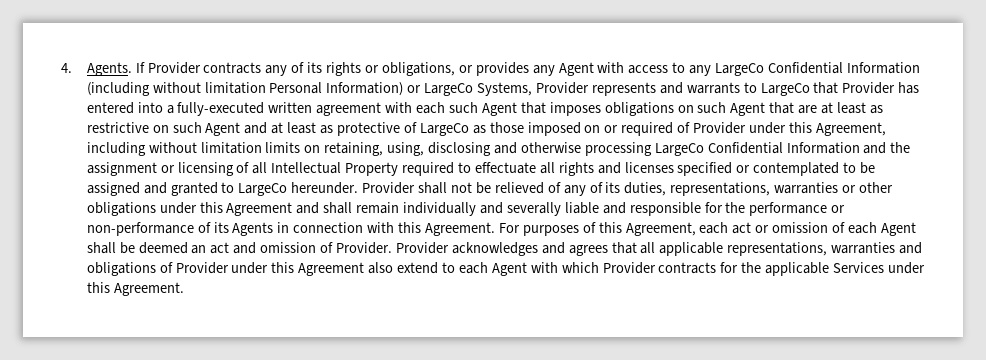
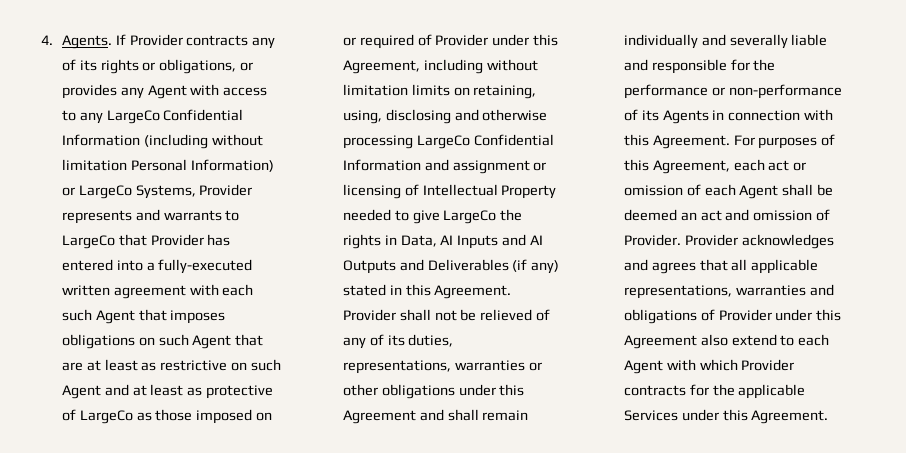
[890,142,911,153] the -> (449, 165) none
[252,162,268,174] all -> (419, 190) none
[402,162,876,176] [86,182,359,196] required to effectuate all rights and licenses specified or contemplated to be assigned and granted to LargeCo hereunder. -> [342,209,523,224] [342,234,544,249] [342,259,560,274] [342,284,512,299] needed to give LargeCo the rights in Data, AI Inputs and AI Outputs and Deliverables (if any) stated in this Agreement.

